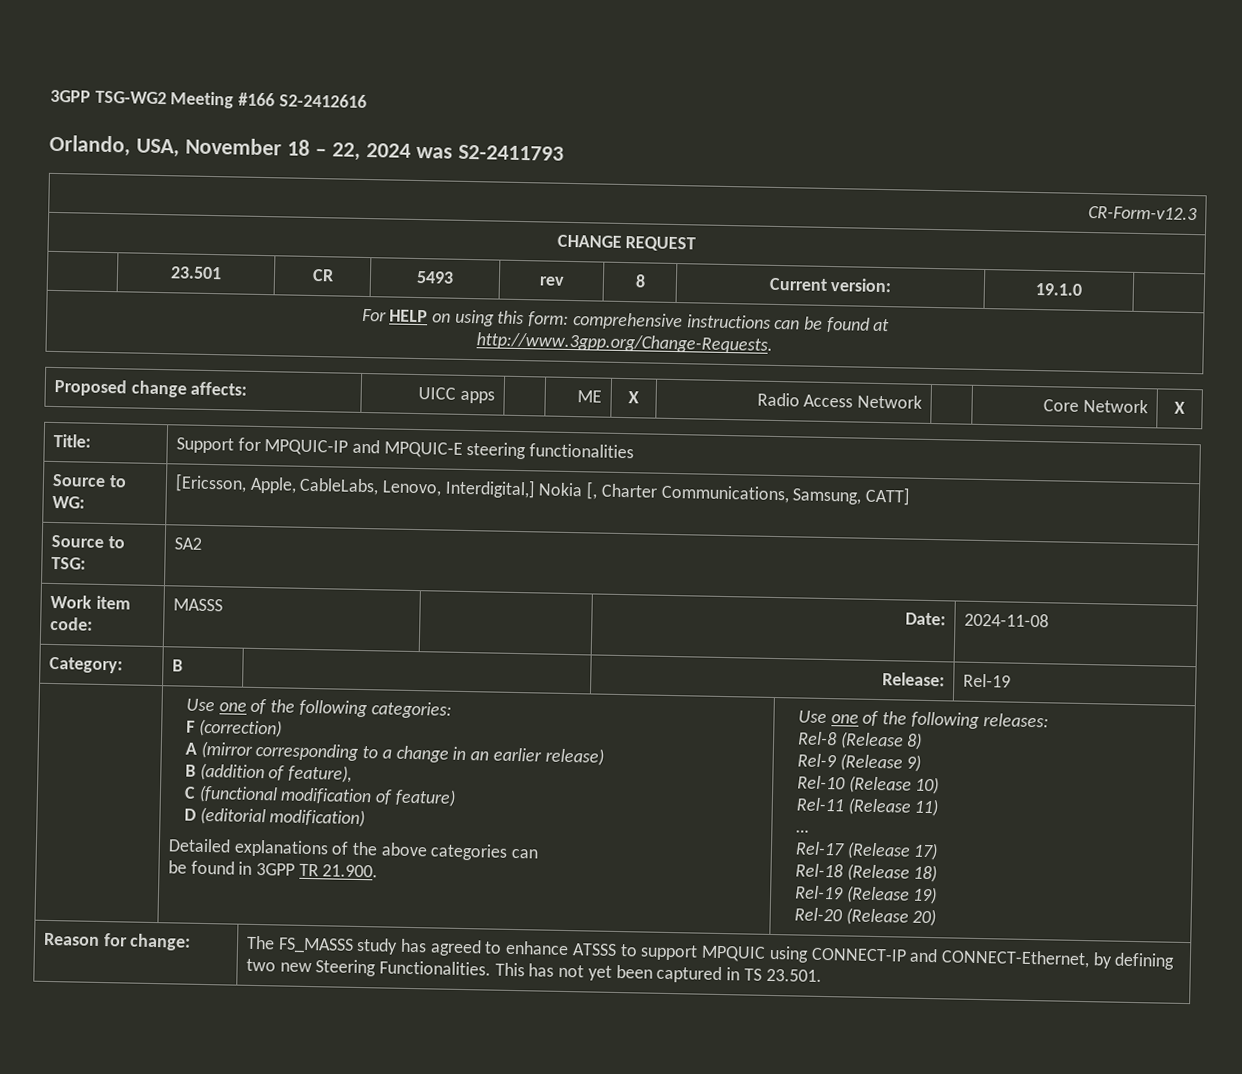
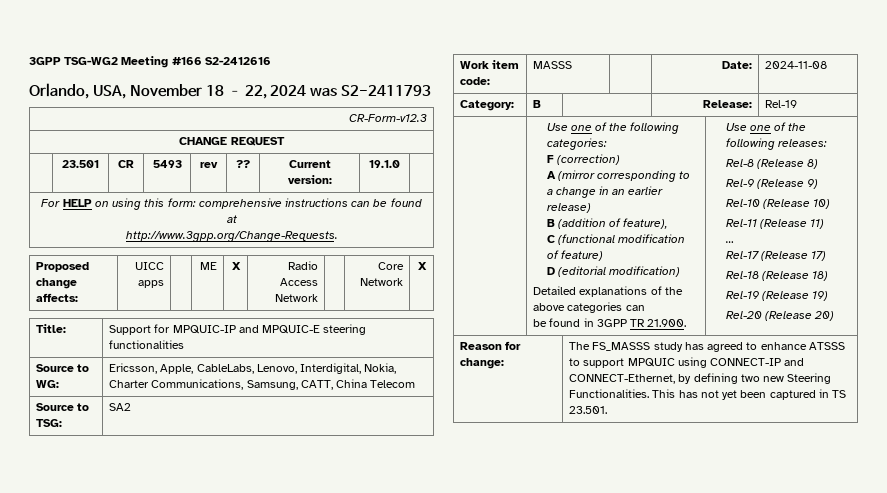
[634,274,646,288] 8 -> [236,160,250,168] ??
[174,473,247,493] [Ericsson, -> [109,363,158,374] Ericsson,
[444,478,912,506] Interdigital,] Nokia [, Charter Communications, Samsung, CATT] -> [300,363,397,374] [109,379,416,390] Interdigital, Nokia, Charter Communications, Samsung, CATT, China Telecom

